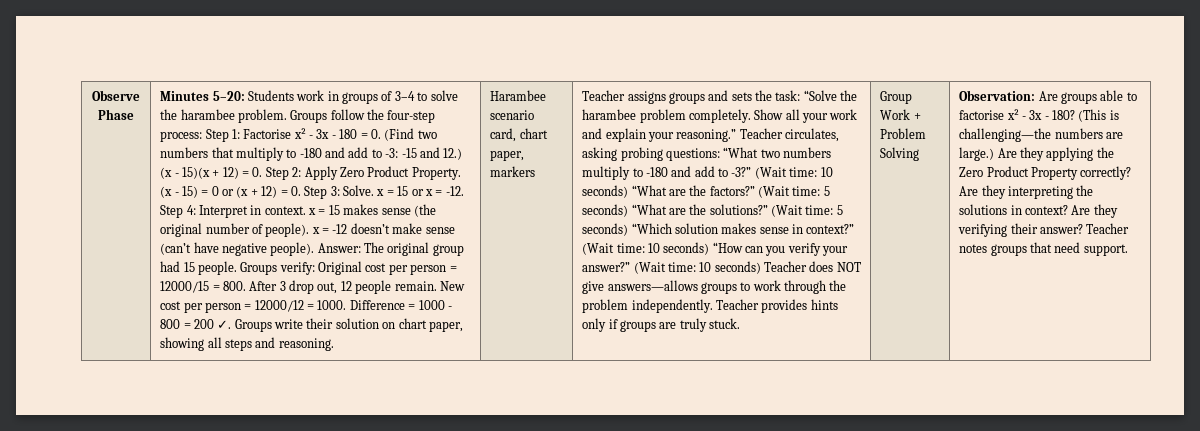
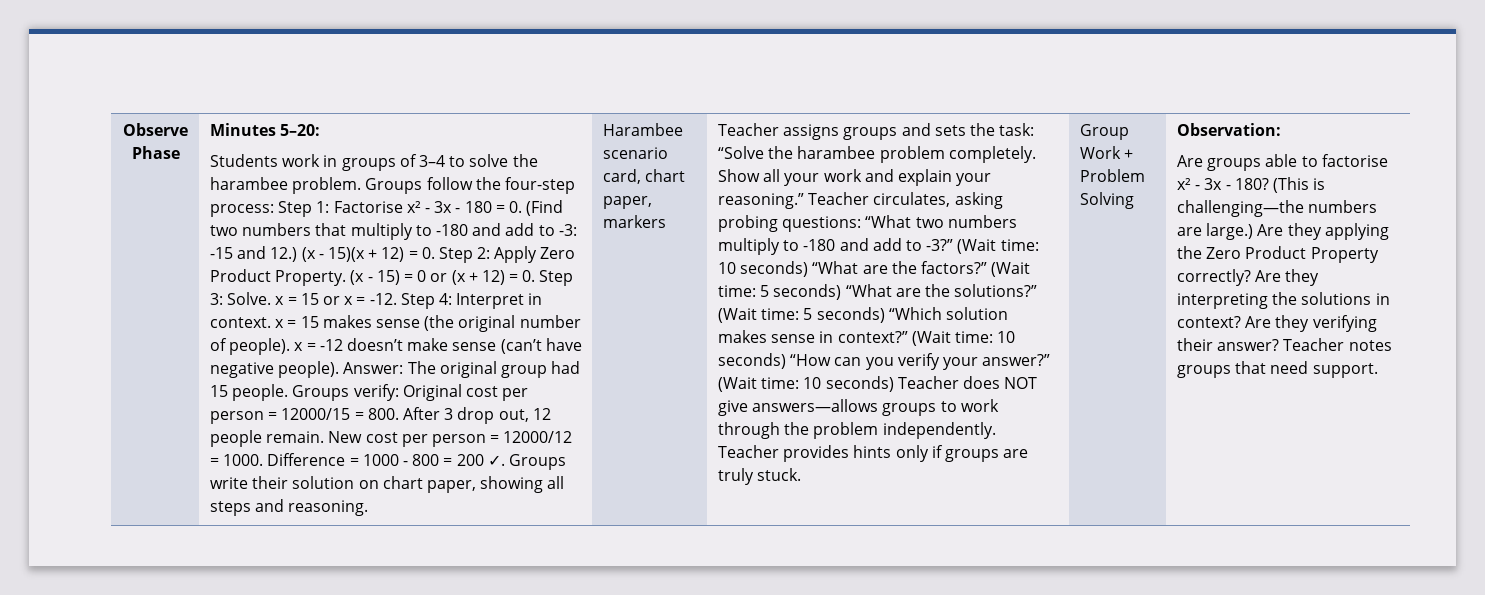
(245, 96) none -> (321, 130) //
(1036, 95) none -> (1282, 129) //

